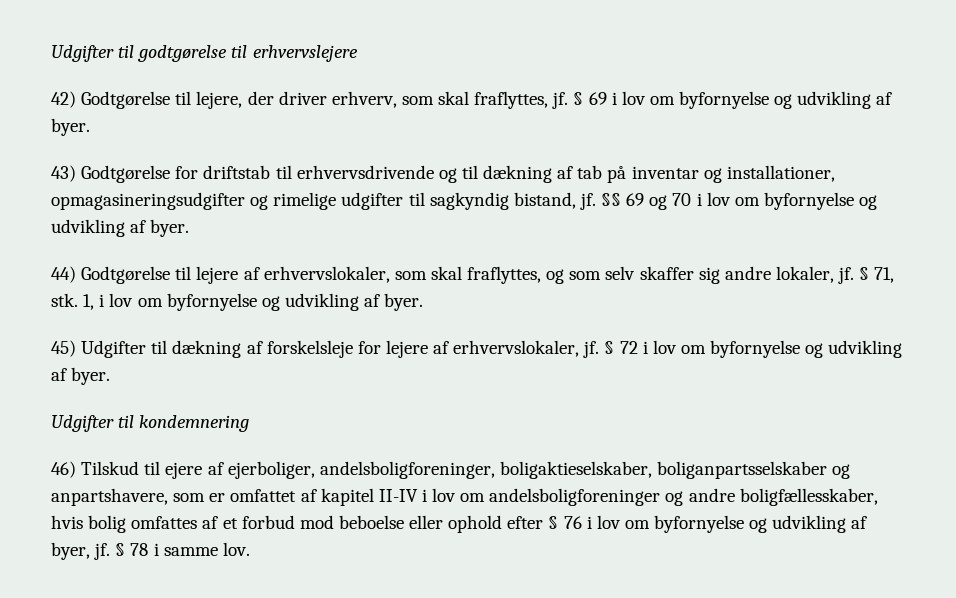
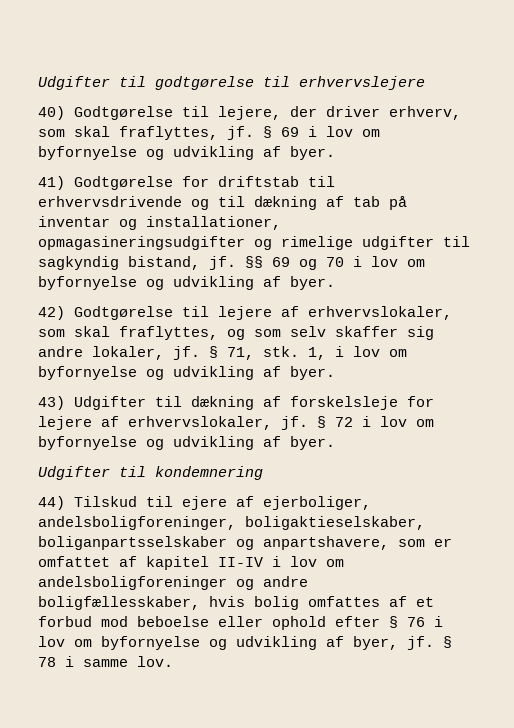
[51,91,76,108] 42) -> [38,106,65,120] 40)
[51,165,76,182] 43) -> [38,176,65,190] 41)
[51,266,76,283] 44) -> [38,306,65,320] 42)
[51,340,76,357] 45) -> [38,396,65,410] 43)
[51,461,76,478] 46) -> [38,496,65,510] 44)

